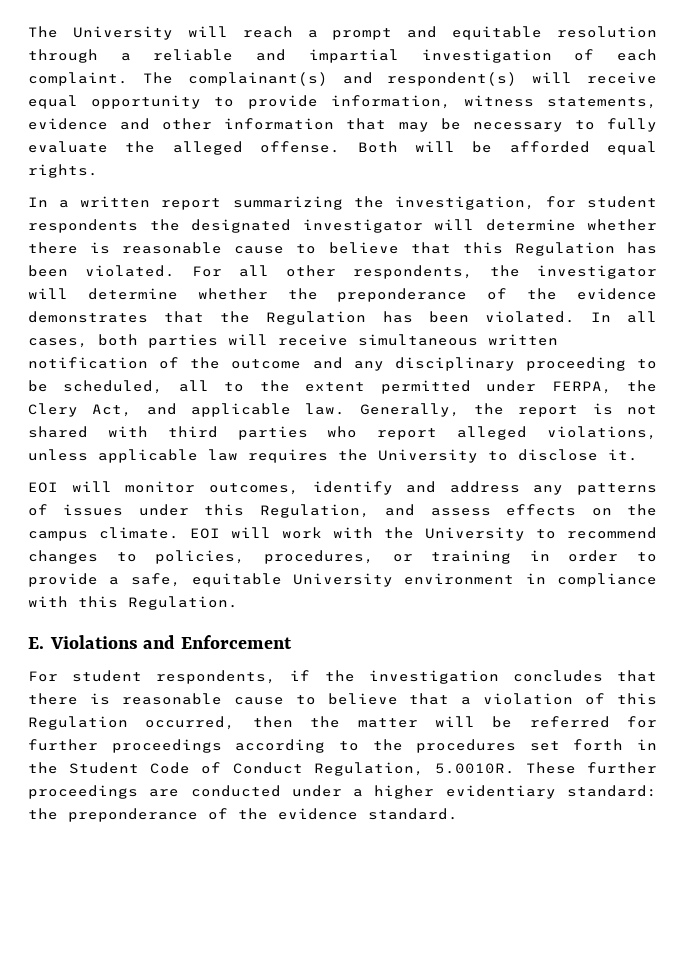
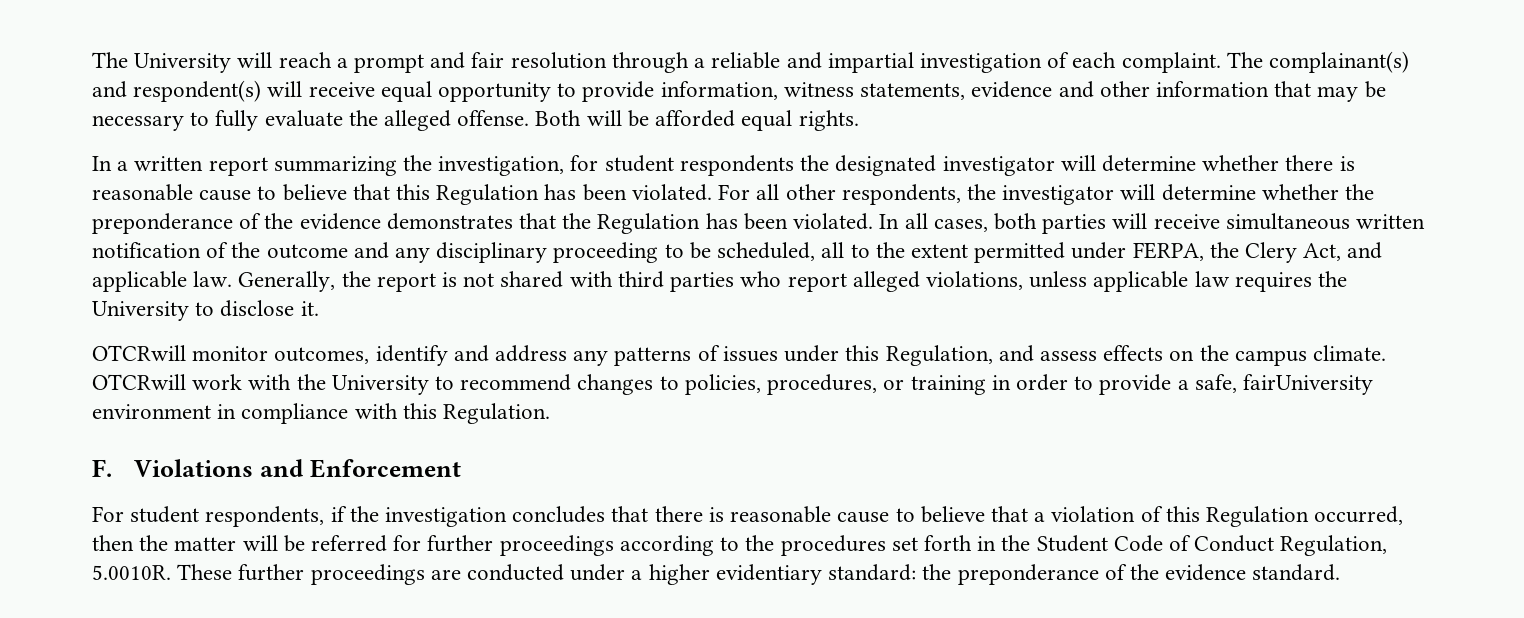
[452,26,543,40] equitable -> [471,52,505,68] fair
[28,481,112,493] EOI will -> [92,345,186,361] OTCRwill
[190,527,271,539] EOI will -> [92,374,186,390] OTCRwill
[191,573,394,587] equitable University -> [1242,374,1373,395] fairUniversity
[28,637,44,649] E. -> [92,459,112,477] F.

